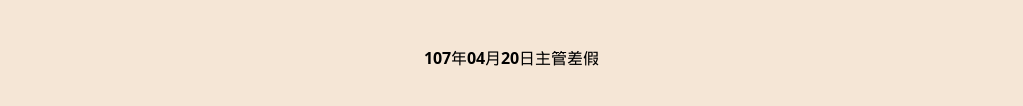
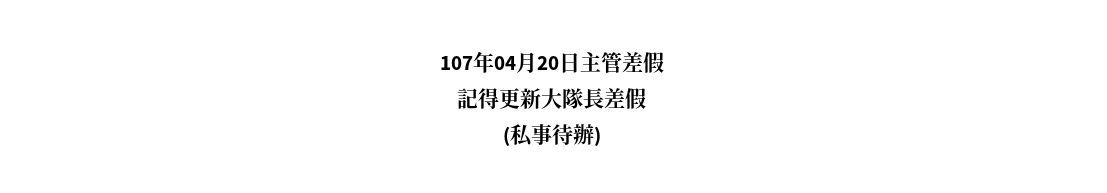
(599, 58) none -> [457,88,646,109] [502,124,601,147] // 記得更新大隊長差假 // (私事待辦)

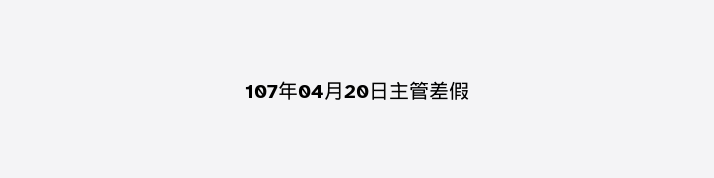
[457,88,646,109] [502,124,601,147] // 記得更新大隊長差假 // (私事待辦) -> (469, 90) none

